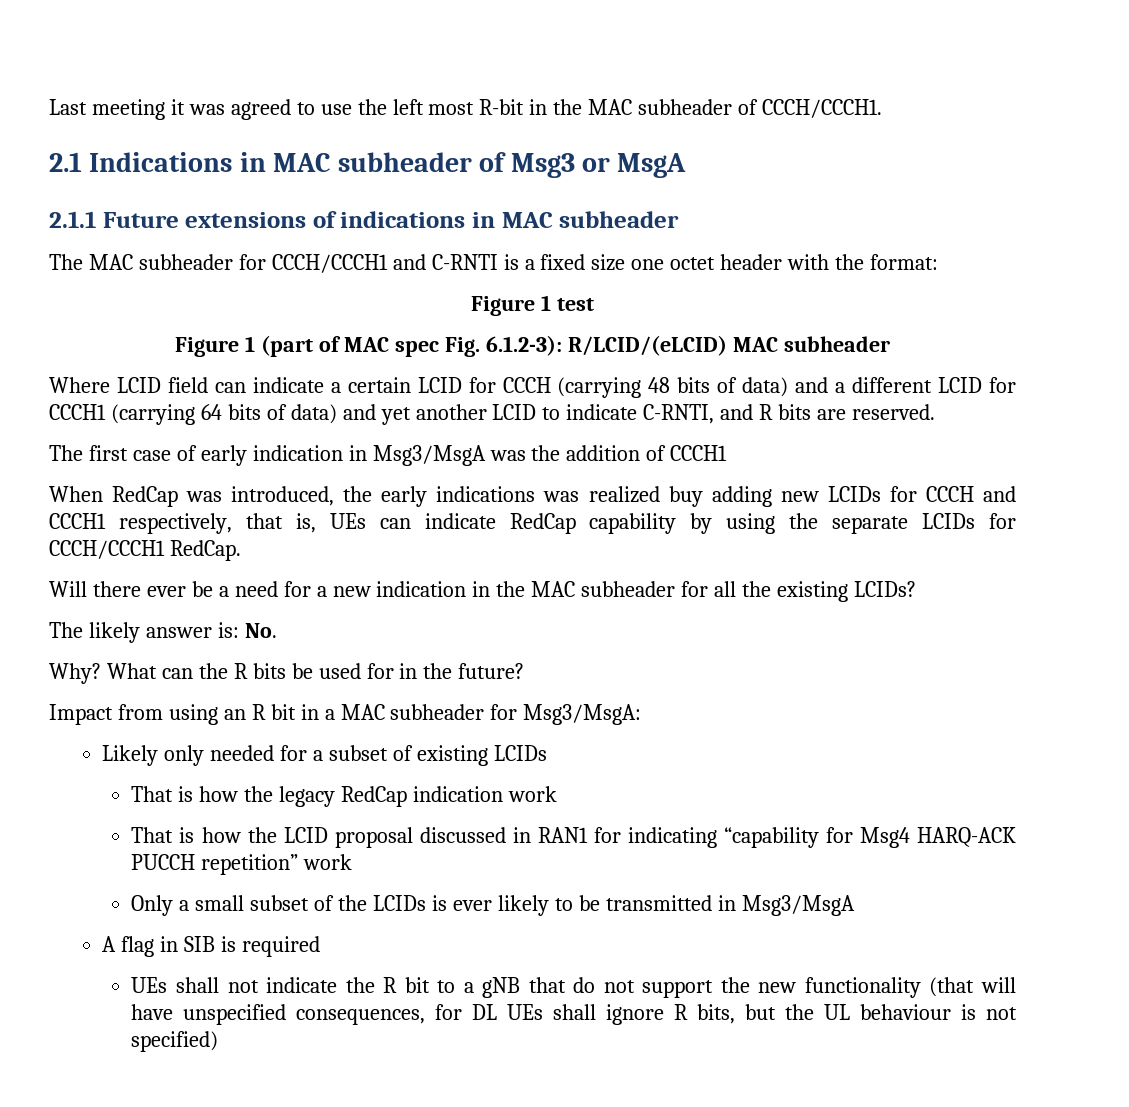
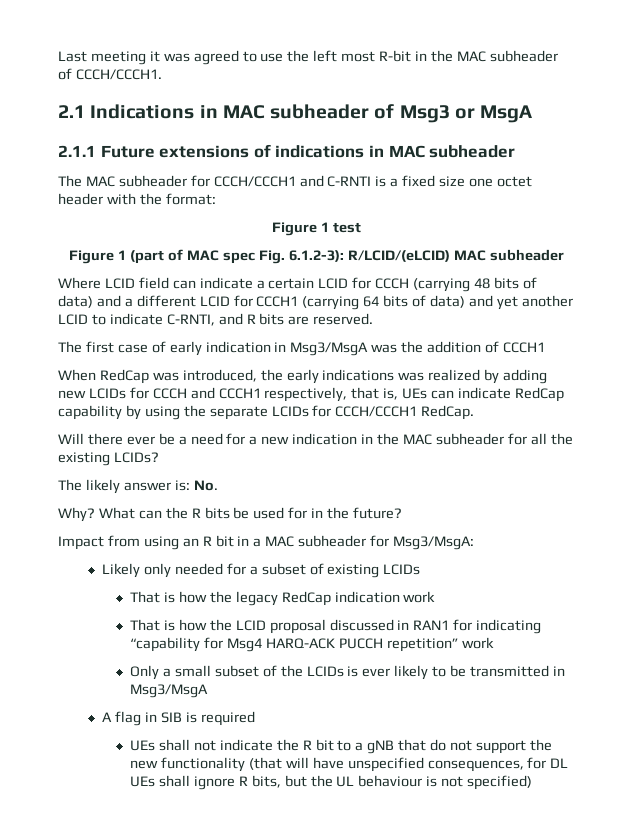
[668,486,703,507] buy -> [484,369,500,384] by

